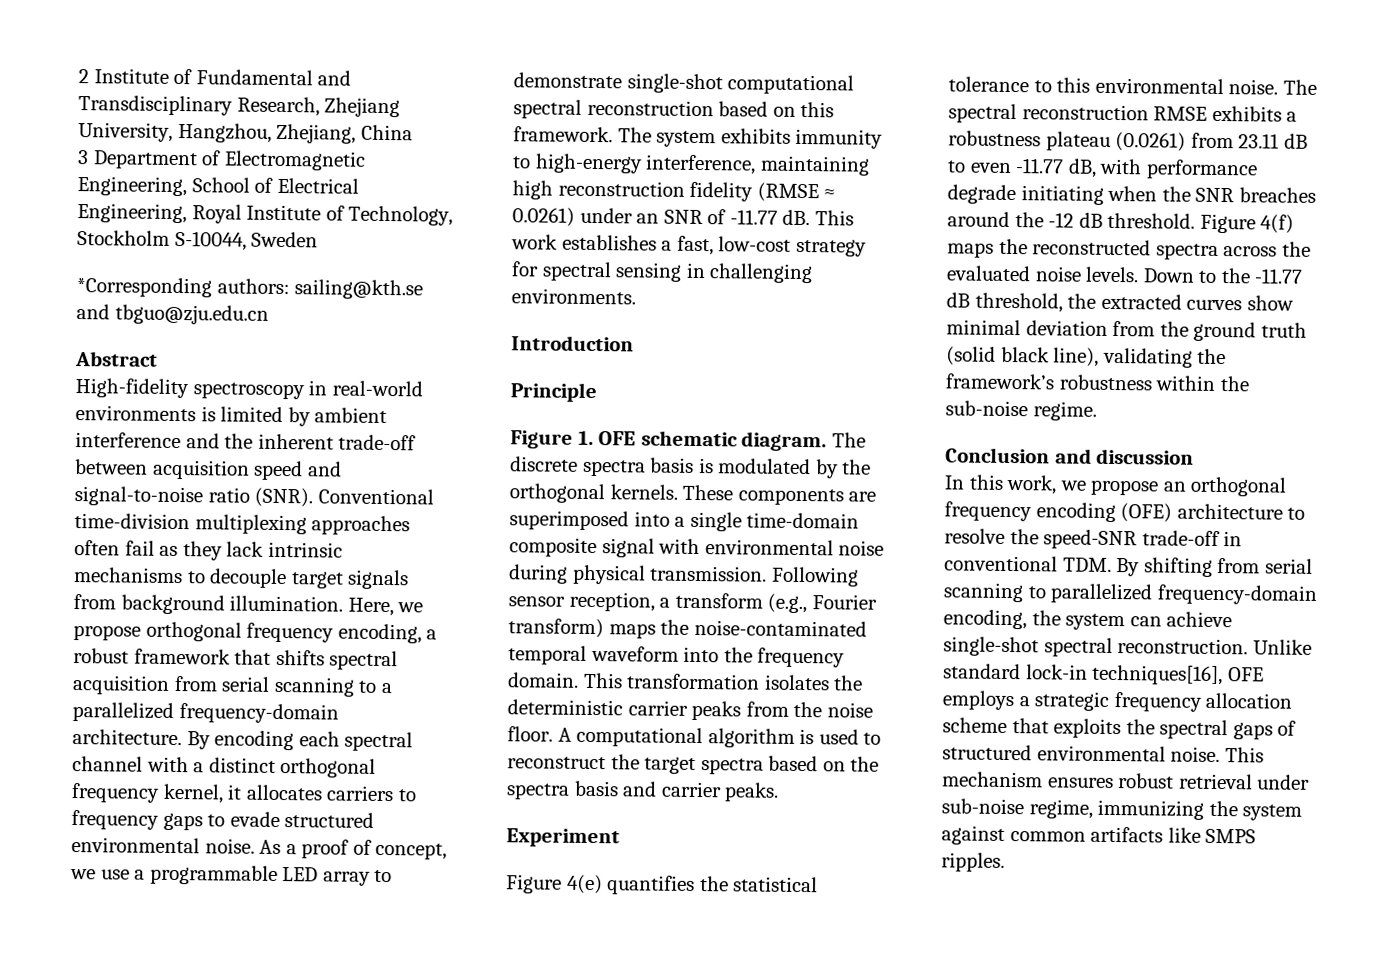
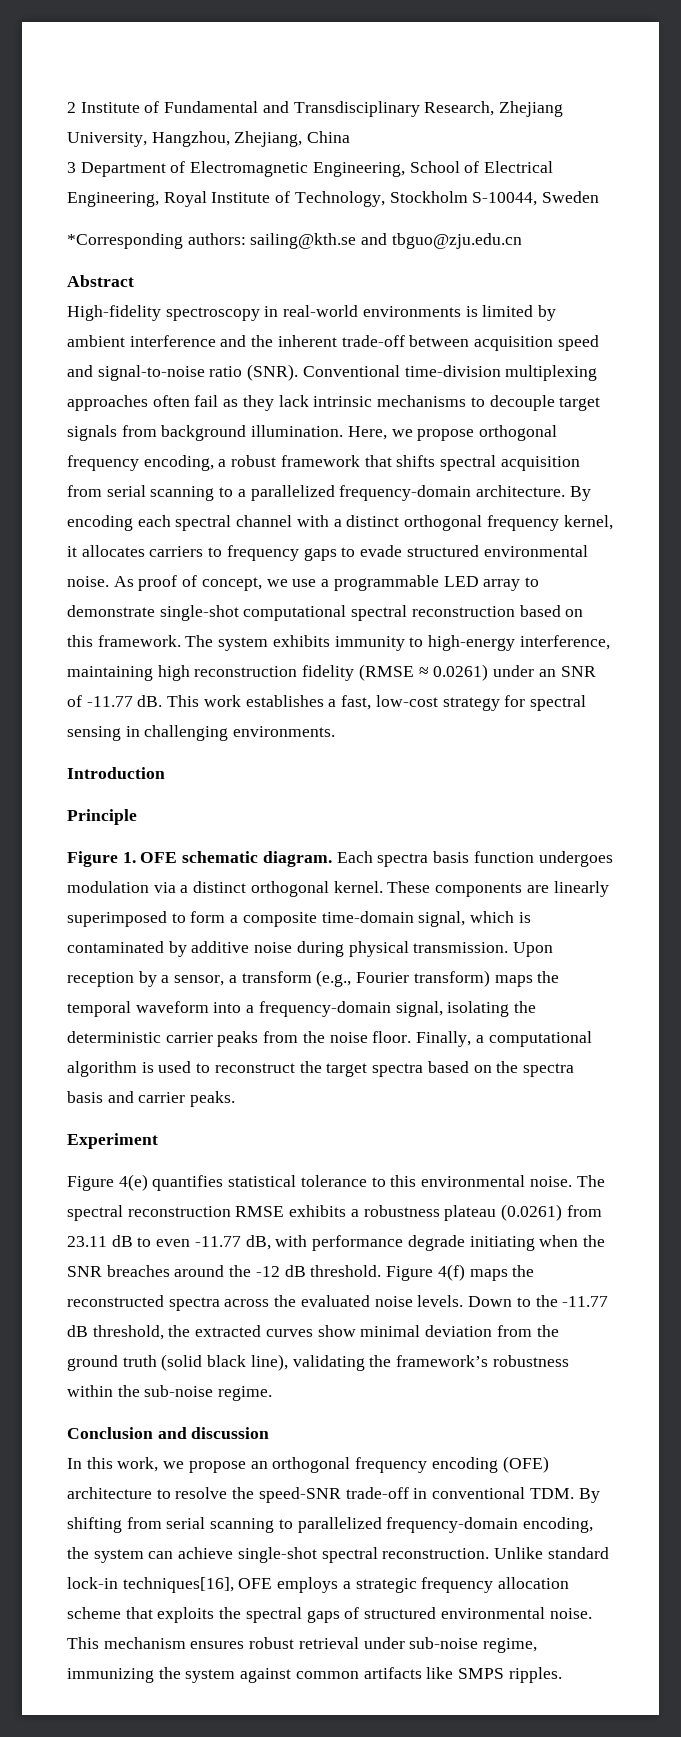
[285,844,297,855] a -> (134, 581) none
[831,432,866,448] [510,456,872,479] [509,483,877,506] [509,510,860,532] [509,537,885,558] [508,564,859,587] [508,591,655,612] The discrete spectra basis is modulated by the orthogonal kernels. These components are superimposed into a single time-domain composite signal with environmental noise during physical transmission. Following sensor reception, -> [336,851,613,867] [67,881,609,897] [67,911,531,927] [67,941,554,957] [67,971,225,987] Each spectra basis function undergoes modulation via a distinct orthogonal kernel. These components are linearly superimposed to form a composite time-domain signal, which is contaminated by additive noise during physical transmission. Upon reception by a sensor,
[693,619,867,637] noise-contaminated -> (560, 977) none
[723,647,846,668] [507,672,830,691] the frequency domain. This transformation isolates -> [246,1001,510,1017] a frequency-domain signal, isolating
[557,727,572,742] A -> [416,1031,484,1047] Finally, a
[699,876,729,892] the -> (224, 1183) none

